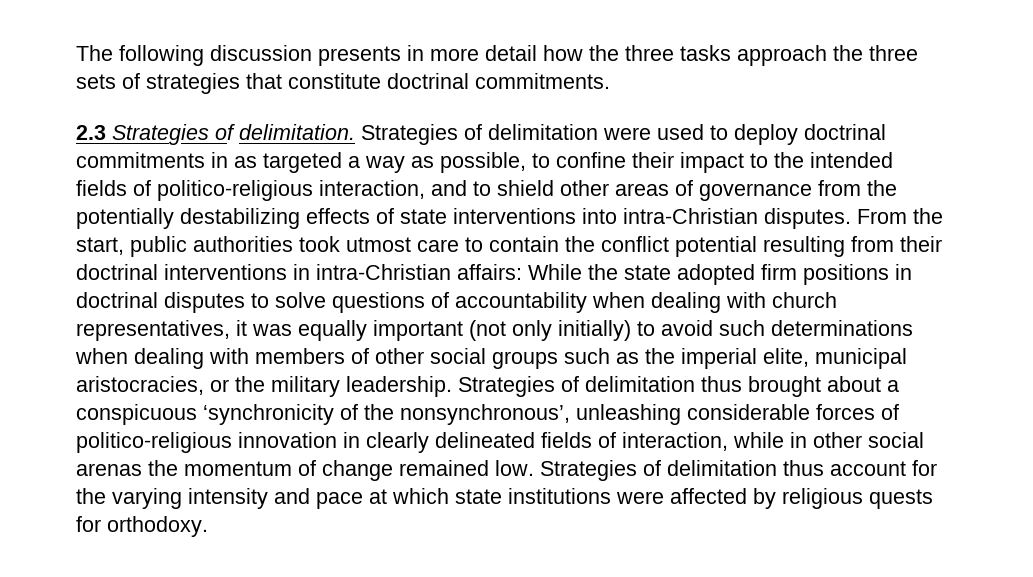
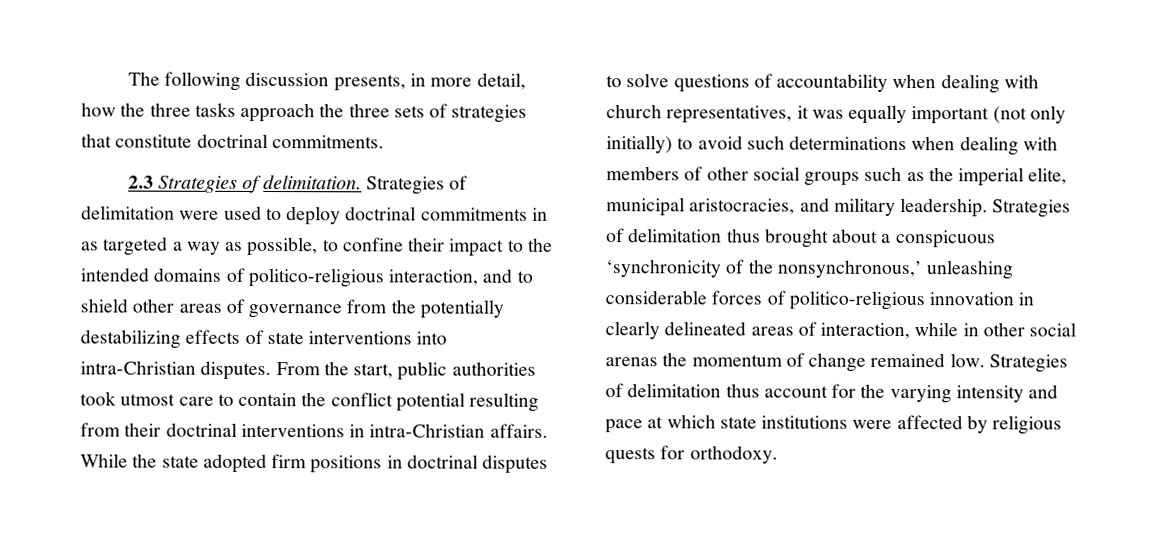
[318,46,401,66] presents -> [333,74,406,92] presents,
[485,45,537,61] detail -> [476,72,526,90] detail,
[76,180,127,196] fields -> [153,267,223,282] domains
[457,264,522,280] affairs: -> [489,423,548,438] affairs.
[210,376,265,392] or the -> [799,197,830,212] and
[400,404,570,425] nonsynchronous’, -> [776,259,923,279] nonsynchronous,’
[541,432,592,448] fields -> [750,326,794,336] areas

